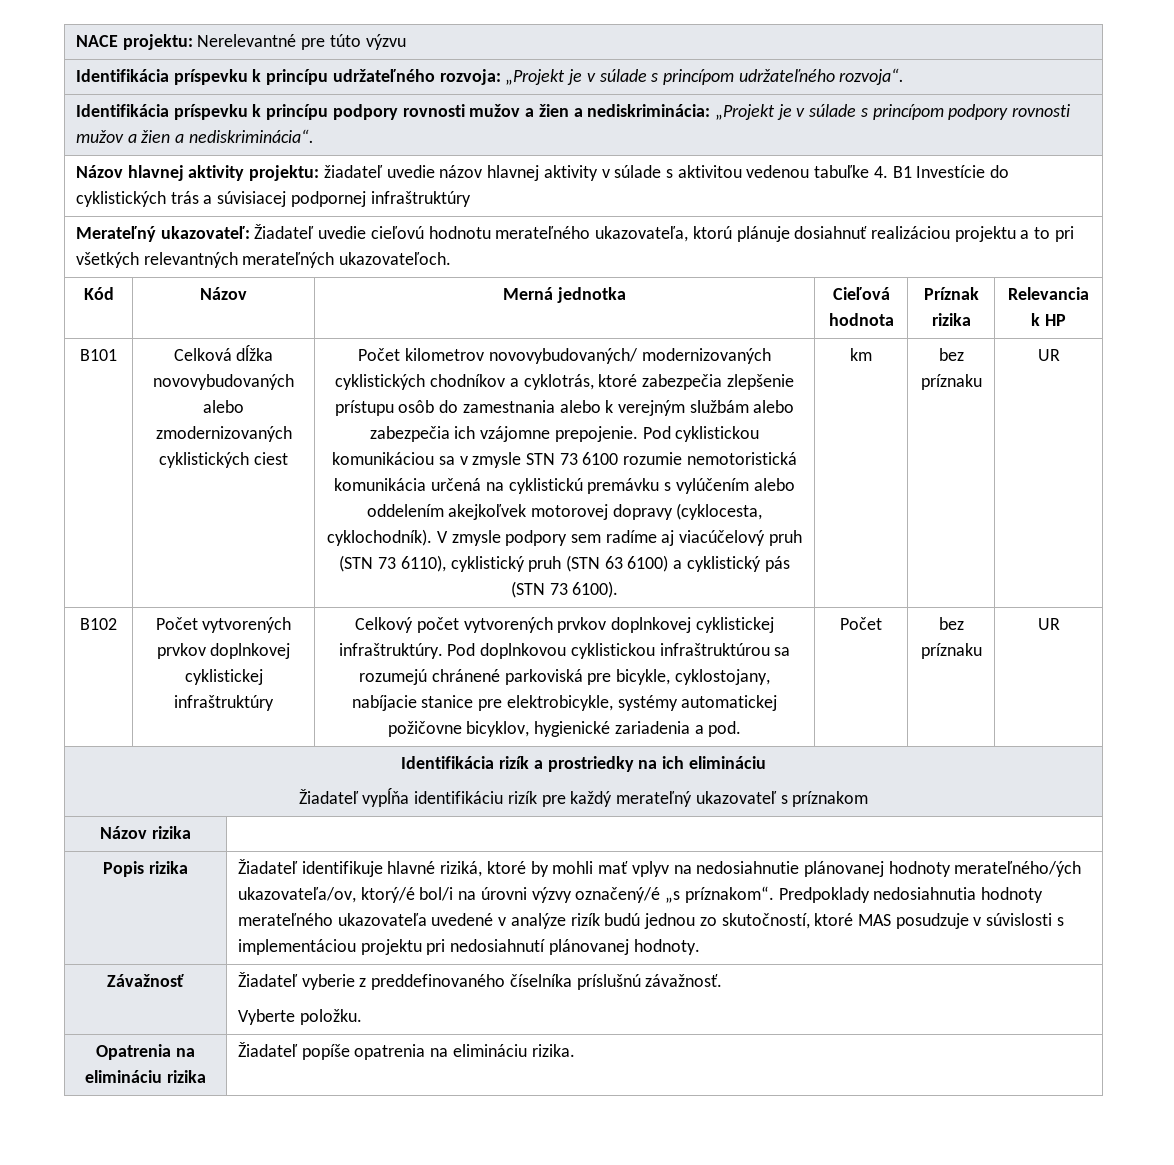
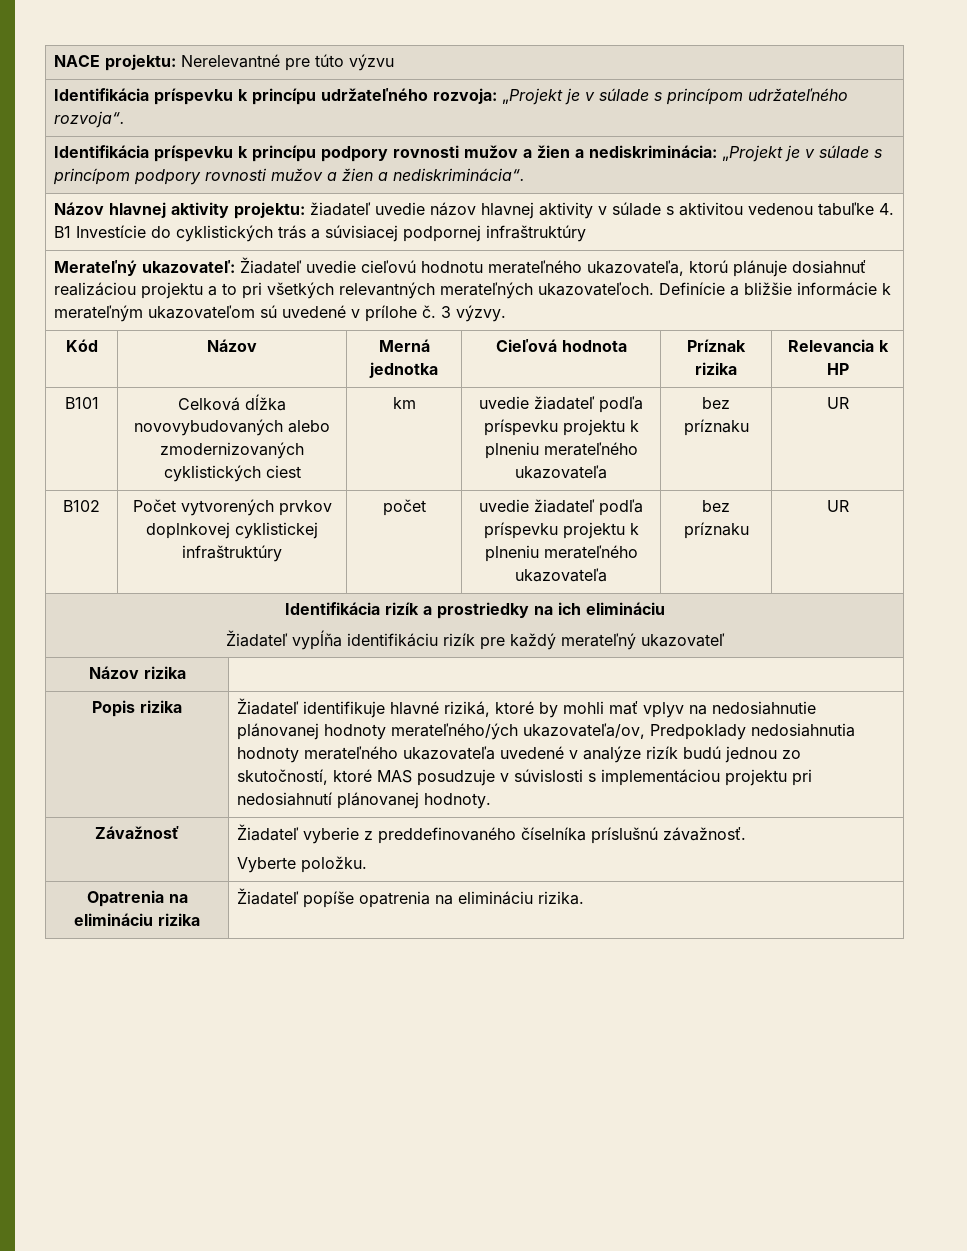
(452, 258) none -> [659,282,892,296] [54,305,507,322] Definície a bližšie informácie k merateľným ukazovateľom sú uvedené v prílohe č. 3 výzvy.
[358,348,771,364] [335,374,794,390] [334,400,795,416] [369,426,760,442] [332,452,797,468] [334,478,795,494] [366,503,763,520] [327,529,802,546] [339,555,790,572] [510,581,619,598] [850,348,872,361] Počet kilometrov novovybudovaných/ modernizovaných cyklistických chodníkov a cyklotrás, ktoré zabezpečia zlepšenie prístupu osôb do zamestnania alebo k verejným službám alebo zabezpečia ich vzájomne prepojenie. Pod cyklistickou komunikáciou sa v zmysle STN 73 6100 rozumie nemotoristická komunikácia určená na cyklistickú premávku s vylúčením alebo oddelením akejkoľvek motorovej dopravy (cyklocesta, cyklochodník). V zmysle podpory sem radíme aj viacúčelový pruh (STN 73 6110), cyklistický pruh (STN 63 6100) a cyklistický pás (STN 73 6100). | km -> [392,397,416,409] [479,396,644,413] [483,419,639,436] [484,442,638,459] [515,465,607,479] km | uvedie žiadateľ podľa príspevku projektu k plneniu merateľného ukazovateľa
[355,617,414,633] Celkový -> (282, 553) none
[463,617,774,633] [338,643,791,659] [359,669,770,685] [351,695,778,711] [387,721,742,737] [840,617,882,630] vytvorených prvkov doplnkovej cyklistickej infraštruktúry. Pod doplnkovou cyklistickou infraštruktúrou sa rozumejú chránené parkoviská pre bicykle, cyklostojany, nabíjacie stanice pre elektrobicykle, systémy automatickej požičovne bicyklov, hygienické zariadenia a pod. | Počet -> [479,499,644,516] [483,522,639,539] [484,545,638,562] [515,568,607,582] | uvedie žiadateľ podľa príspevku projektu k plneniu merateľného ukazovateľa
[780,791,869,807] s príznakom -> (725, 640) none
[360,886,774,903] ktorý/é bol/i na úrovni výzvy označený/é „s príznakom“. -> (646, 731) none

